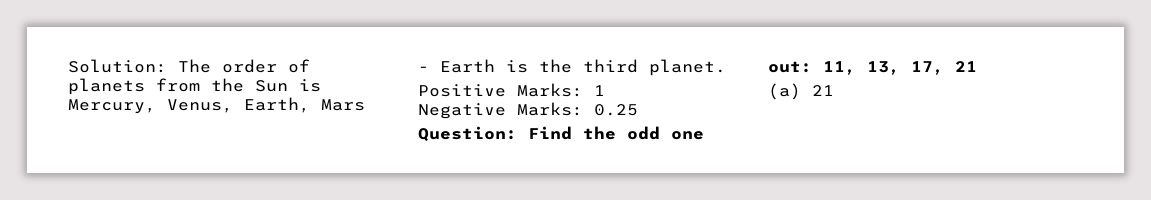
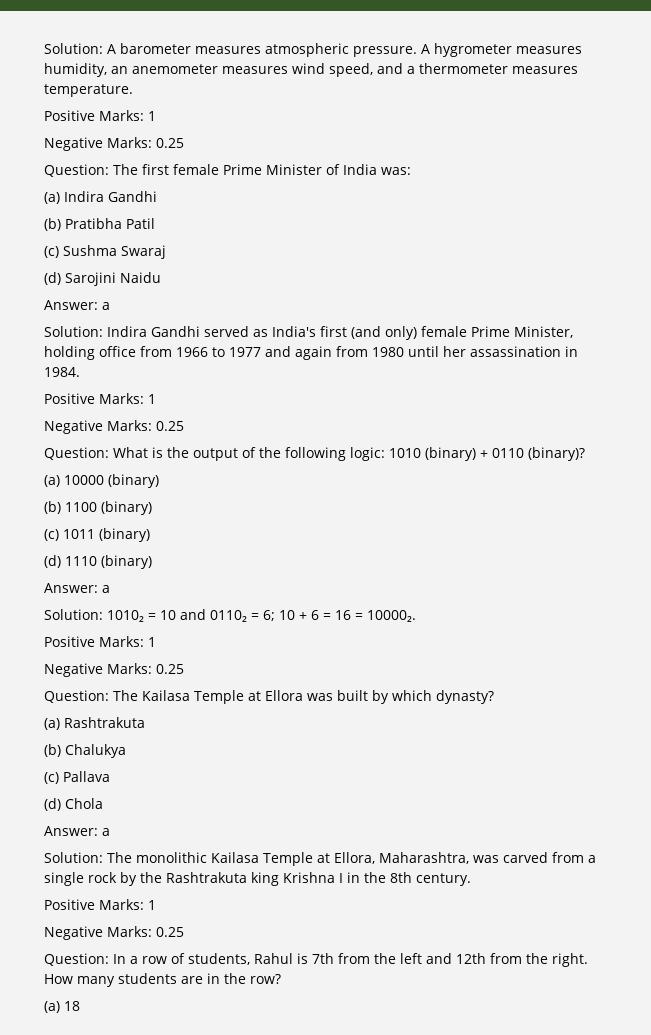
[68,59,310,73] [68,78,321,95] [68,97,365,114] [418,59,726,76] [418,83,605,97] [418,102,638,119] [418,126,704,142] [768,61,977,75] [768,83,834,100] Solution: The order of planets from the Sun is Mercury, Venus, Earth, Mars - Earth is the third planet. // Positive Marks: 1 // Negative Marks: 0.25 // Question: Find the odd one out: 11, 13, 17, 21 // (a) 21 -> [44,43,582,57] [44,63,578,77] [44,84,133,97] [44,110,156,121] [44,137,184,151] [44,164,411,177] [44,191,157,204] [44,218,155,231] [44,245,166,259] [44,272,161,286] [44,300,110,310] [44,326,573,340] [44,346,578,360] [44,367,80,377] [44,393,156,404] [44,420,184,434] [44,447,585,461] [44,474,159,488] [44,501,152,515] [44,528,150,542] [44,555,152,569] [44,583,110,593] [44,609,416,622] [44,636,156,647] [44,663,184,677] [44,690,494,704] [44,717,145,730] [44,744,126,758] [44,771,110,784] [44,798,103,811] [44,826,110,836] [44,852,596,866] [44,872,471,886] [44,899,156,910] [44,926,184,940] [44,953,588,967] [44,973,281,987] [44,1001,80,1013] Solution: A barometer measures atmospheric pressure. A hygrometer measures humidity, an anemometer measures wind speed, and a thermometer measures temperature. // Positive Marks: 1 // Negative Marks: 0.25 // Question: The first female Prime Minister of India was: // (a) Indira Gandhi // (b) Pratibha Patil // (c) Sushma Swaraj // (d) Sarojini Naidu // Answer: a // Solution: Indira Gandhi served as India's first (and only) female Prime Minister, holding office from 1966 to 1977 and again from 1980 until her assassination in 1984. // Positive Marks: 1 // Negative Marks: 0.25 // Question: What is the output of the following logic: 1010 (binary) + 0110 (binary)? // (a) 10000 (binary) // (b) 1100 (binary) // (c) 1011 (binary) // (d) 1110 (binary) // Answer: a // Solution: 1010₂ = 10 and 0110₂ = 6; 10 + 6 = 16 = 10000₂. // Positive Marks: 1 // Negative Marks: 0.25 // Question: The Kailasa Temple at Ellora was built by which dynasty? // (a) Rashtrakuta // (b) Chalukya // (c) Pallava // (d) Chola // Answer: a // Solution: The monolithic Kailasa Temple at Ellora, Maharashtra, was carved from a single rock by the Rashtrakuta king Krishna I in the 8th century. // Positive Marks: 1 // Negative Marks: 0.25 // Question: In a row of students, Rahul is 7th from the left and 12th from the right. How many students are in the row? // (a) 18

